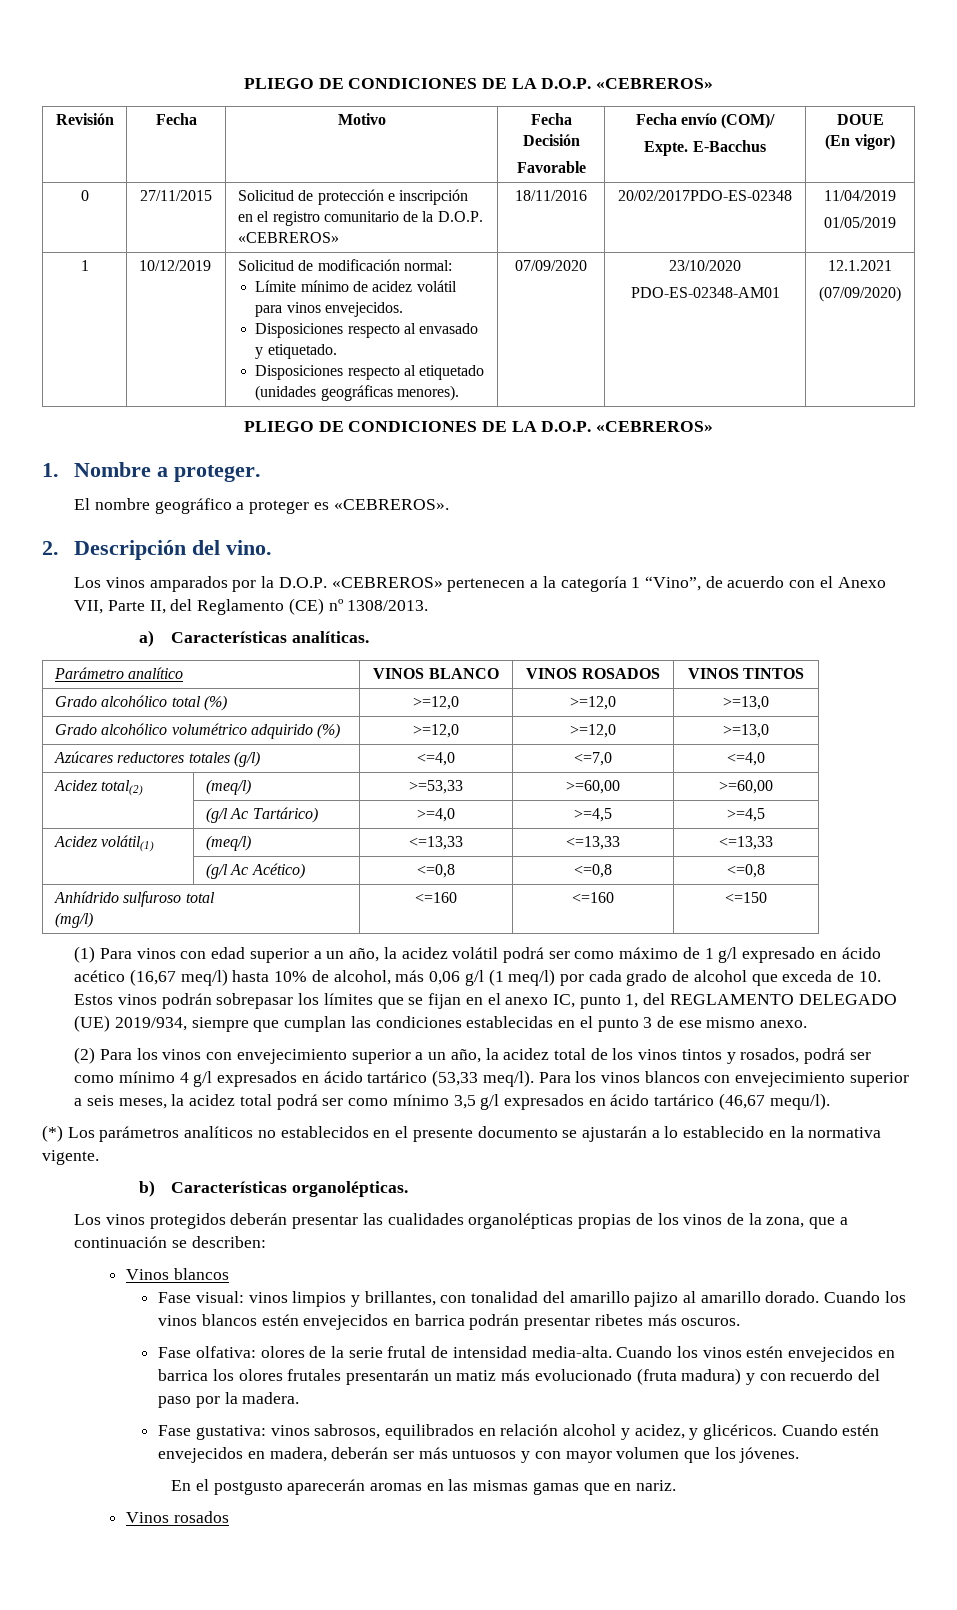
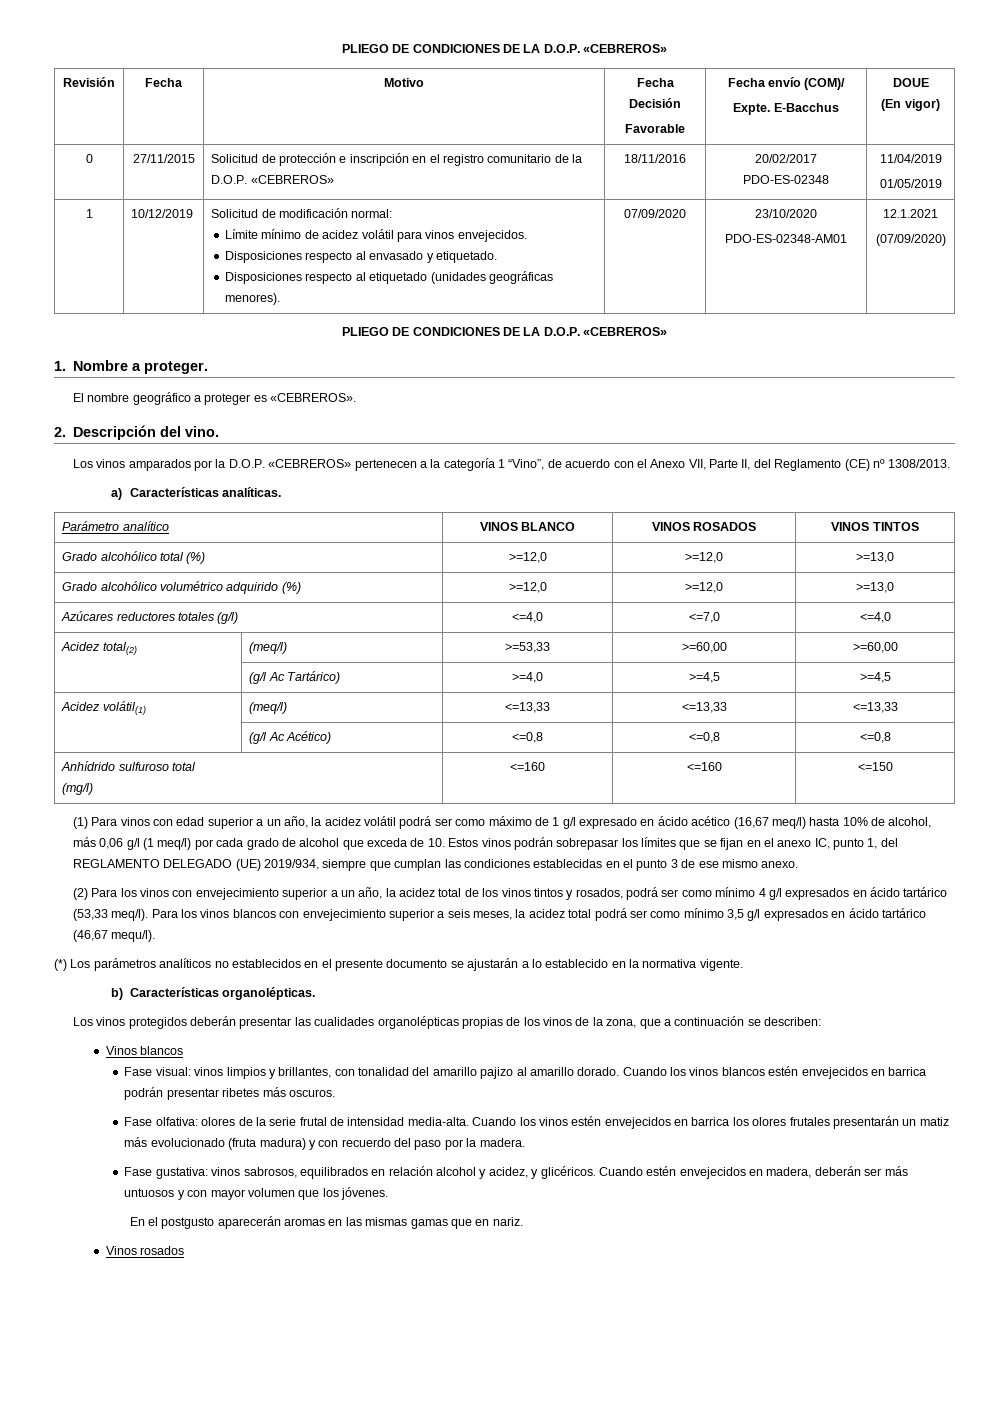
[618,190,792,201] 20/02/2017PDO-ES-02348 -> [755,154,817,163] [743,175,829,184] 20/02/2017 PDO-ES-02348

